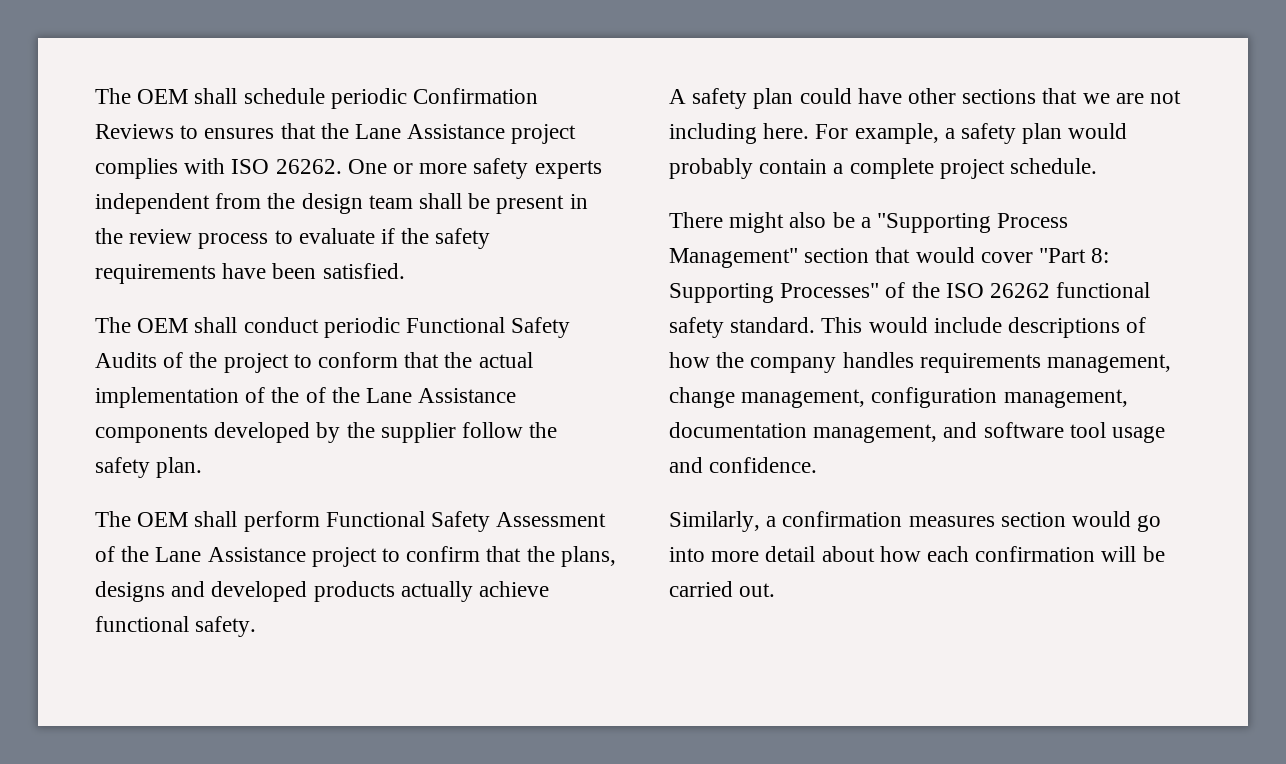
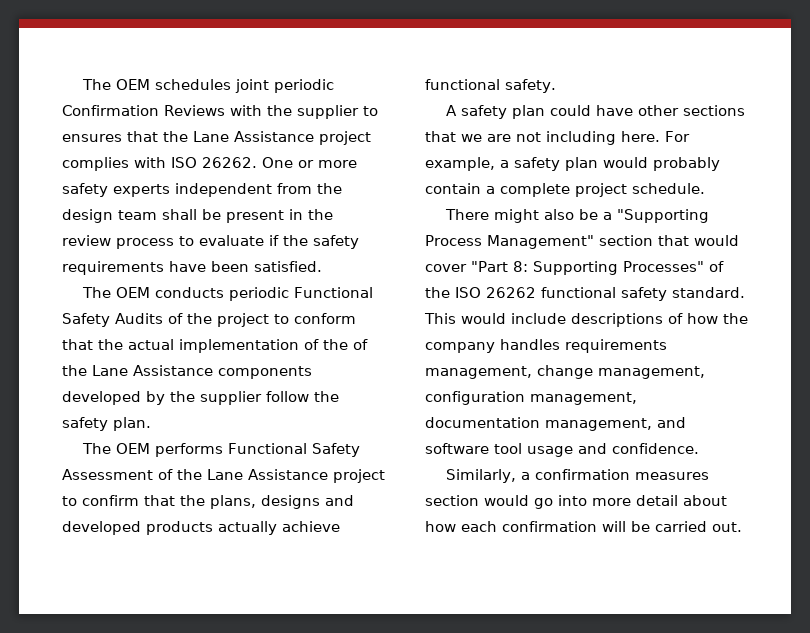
[95,88,325,104] The OEM shall schedule -> [81,79,269,93] The OEM schedules joint
(174, 131) none -> [230,105,359,119] with the supplier
[194,317,319,333] shall conduct -> [154,287,224,298] conducts
[194,511,320,532] shall perform -> [154,443,223,457] performs

